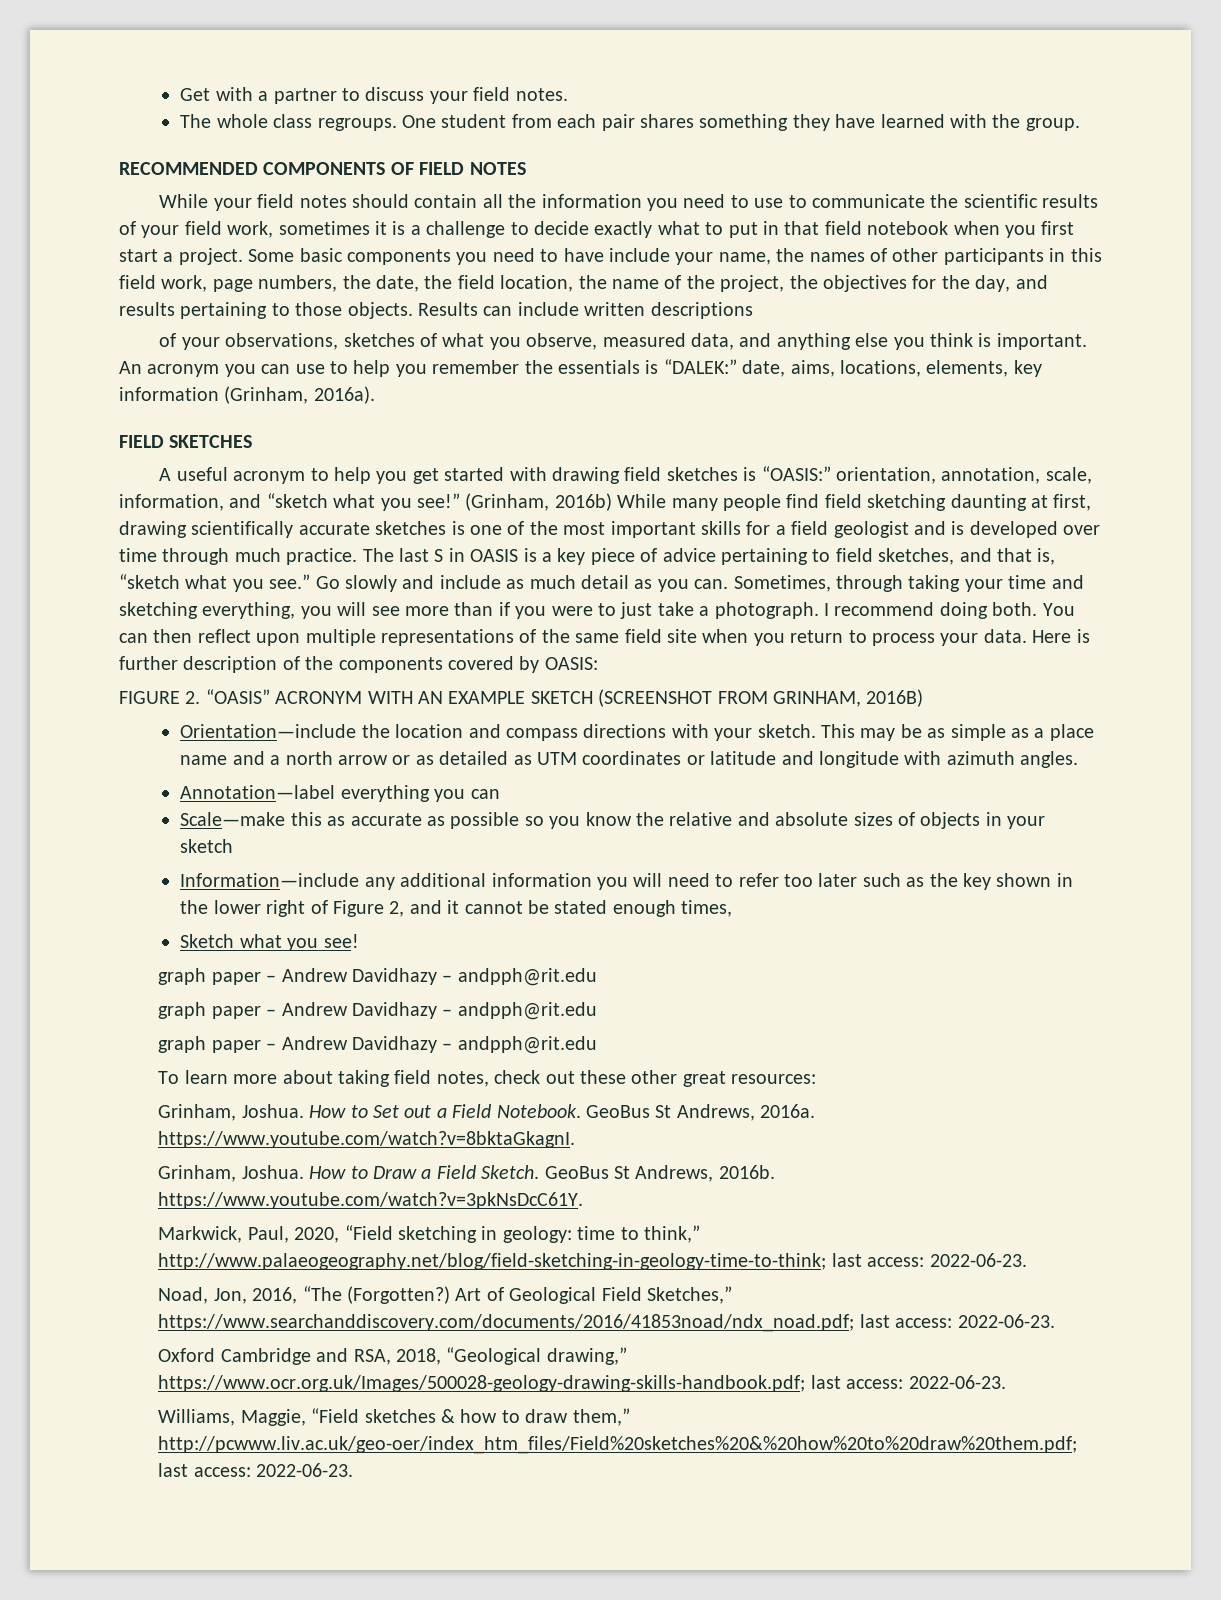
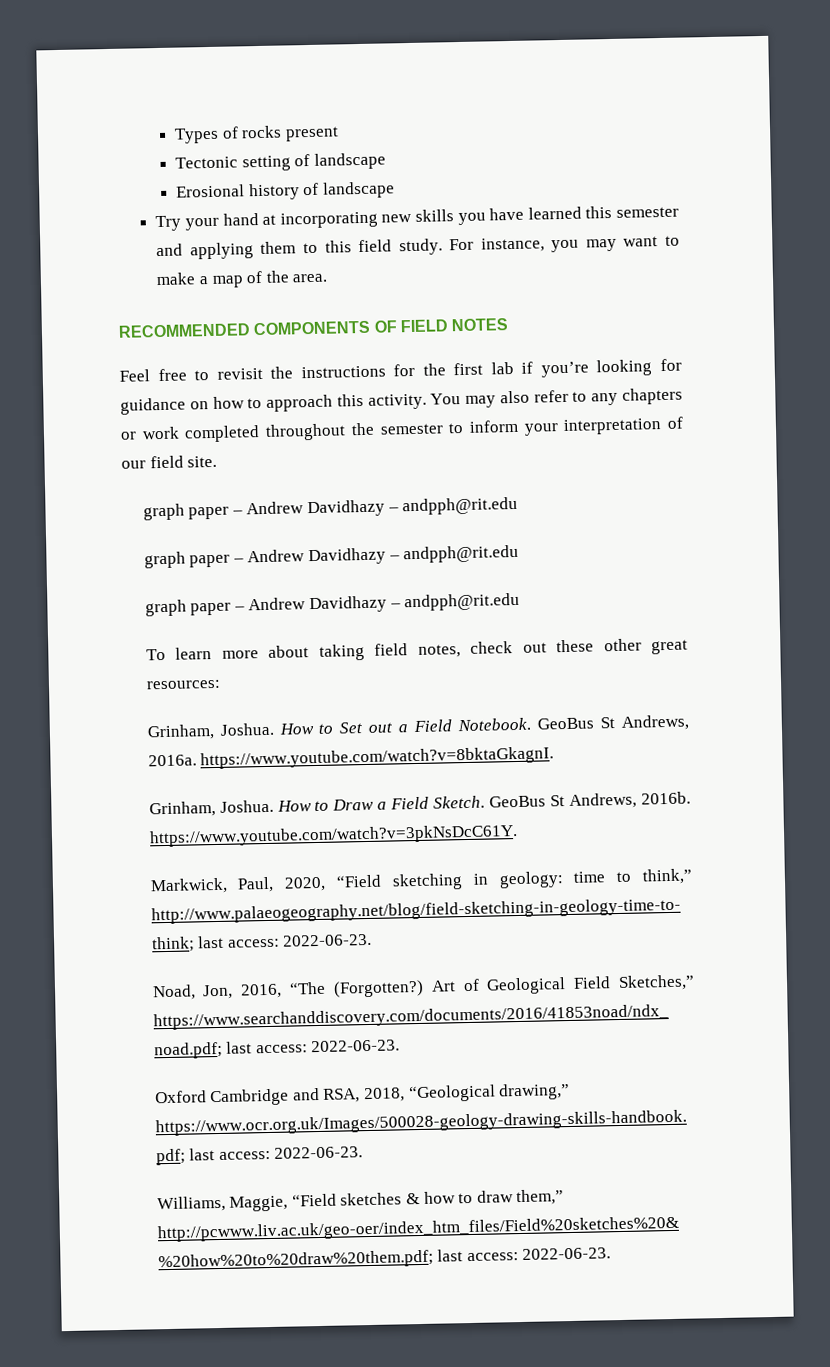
[180,87,568,104] [180,114,1080,131] Get with a partner to discuss your field notes. // The whole class regroups. One student from each pair shares something they have learned with the group. -> [173,125,339,144] [174,152,386,172] [175,181,395,201] [155,205,680,232] [156,235,681,260] [156,270,328,288] Types of rocks present // Tectonic setting of landscape // Erosional history of landscape // Try your hand at incorporating new skills you have learned this semester and applying them to this field study. For instance, you may want to make a map of the area.
[159,194,1099,211] [119,221,1075,238] [119,248,1102,265] [119,275,1048,292] [119,302,753,319] [159,333,1087,350] [119,359,1042,377] [119,386,375,404] [119,435,253,448] [159,466,1092,484] [119,493,1092,511] [119,521,1101,538] [119,548,1056,565] [119,574,1084,592] [119,602,1075,619] [119,629,1090,646] [119,656,598,673] [119,689,924,707] [180,724,1094,741] [180,751,1079,768] [180,785,500,802] [180,812,1046,829] [180,839,234,853] [180,873,1073,890] [180,900,733,917] [180,934,359,951] While your field notes should contain all the information you need to use to communicate the scientific results of your field work, sometimes it is a challenge to decide exactly what to put in that field notebook when you first start a project. Some basic components you need to have include your name, the names of other participants in this field work, page numbers, the date, the field location, the name of the project, the objectives for the day, and results pertaining to those objects. Results can include written descriptions // of your observations, sketches of what you observe, measured data, and anything else you think is important. An acronym you can use to help you remember the essentials is “DALEK:” date, aims, locations, elements, key information (Grinham, 2016a). // FIELD SKETCHES // A useful acronym to help you get started with drawing field sketches is “OASIS:” orientation, annotation, scale, information, and “sketch what you see!” (Grinham, 2016b) While many people find field sketching daunting at first, drawing scientifically accurate sketches is one of the most important skills for a field geologist and is developed over time through much practice. The last S in OASIS is a key piece of advice pertaining to field sketches, and that is, “sketch what you see.” Go slowly and include as much detail as you can. Sometimes, through taking your time and sketching everything, you will see more than if you were to just take a photograph. I recommend doing both. You can then reflect upon multiple representations of the same field site when you return to process your data. Here is further description of the components covered by OASIS: // FIGURE 2. “OASIS” ACRONYM WITH AN EXAMPLE SKETCH (SCREENSHOT FROM GRINHAM, 2016B) // Orientation—include the location and compass directions with your sketch. This may be as simple as a place name and a north arrow or as detailed as UTM coordinates or latitude and longitude with azimuth angles. // Annotation—label everything you can // Scale—make this as accurate as possible so you know the relative and absolute sizes of objects in your sketch // Information—include any additional information you will need to refer too later such as the key shown in the lower right of Figure 2, and it cannot be stated enough times, // Sketch what you see! -> [119,358,683,382] [120,387,683,415] [120,416,683,443] [121,455,218,469] Feel free to revisit the instructions for the first lab if you’re looking for guidance on how to approach this activity. You may also refer to any chapters or work completed throughout the semester to inform your interpretation of our field site.

